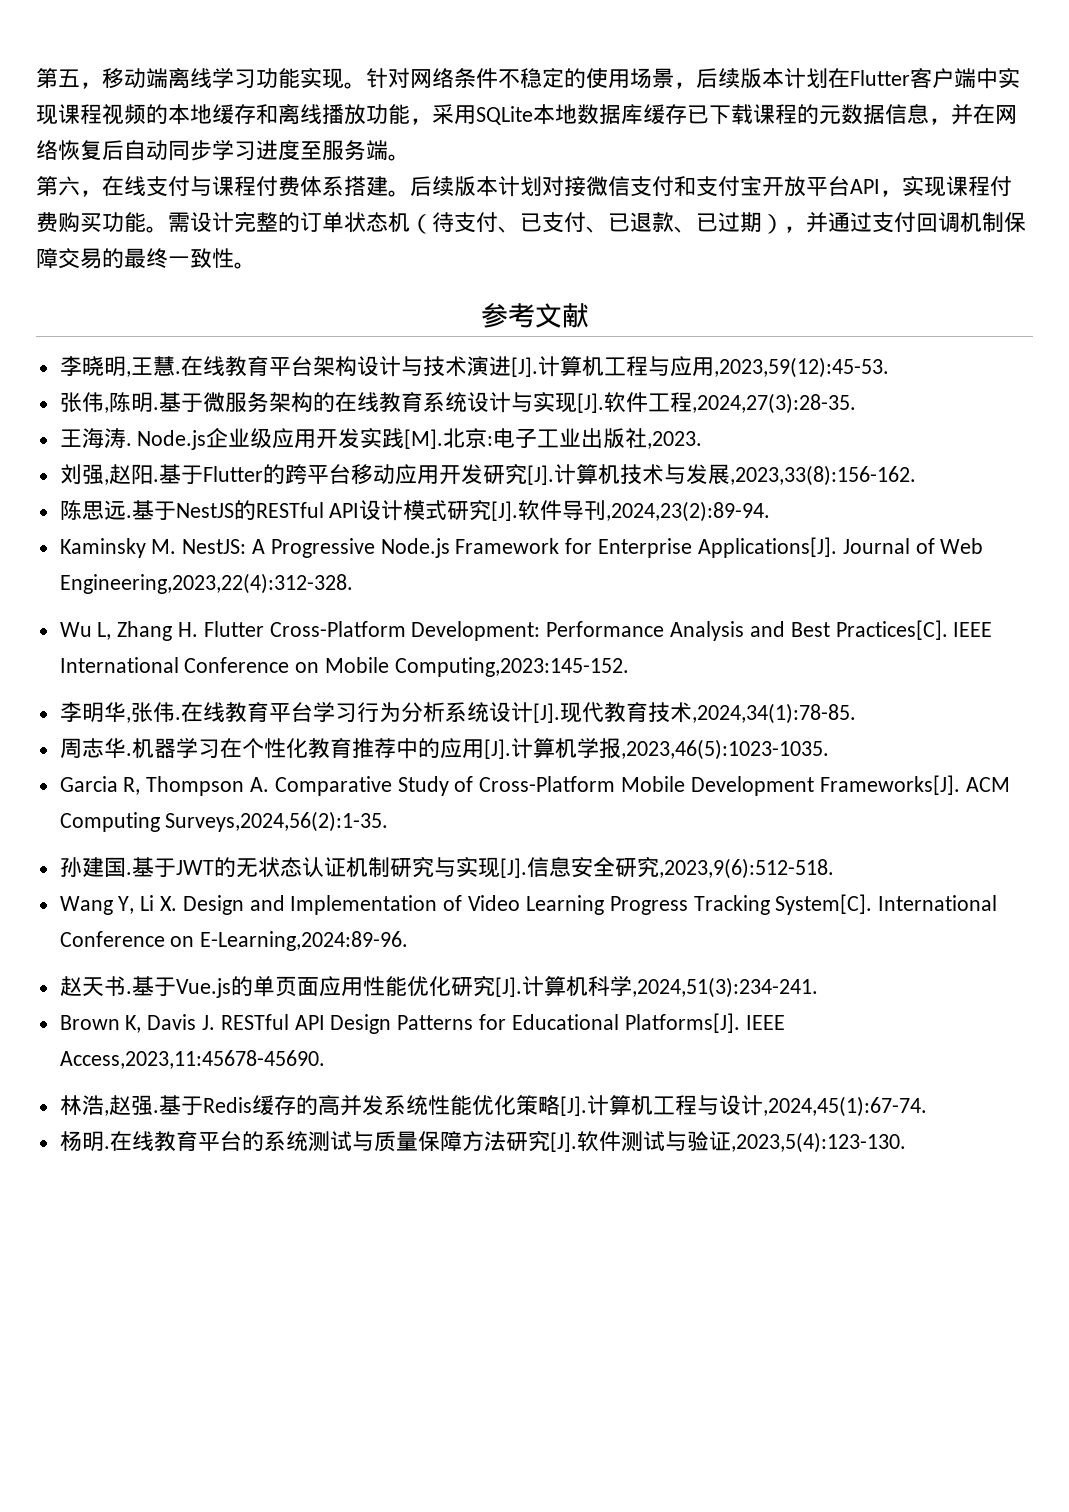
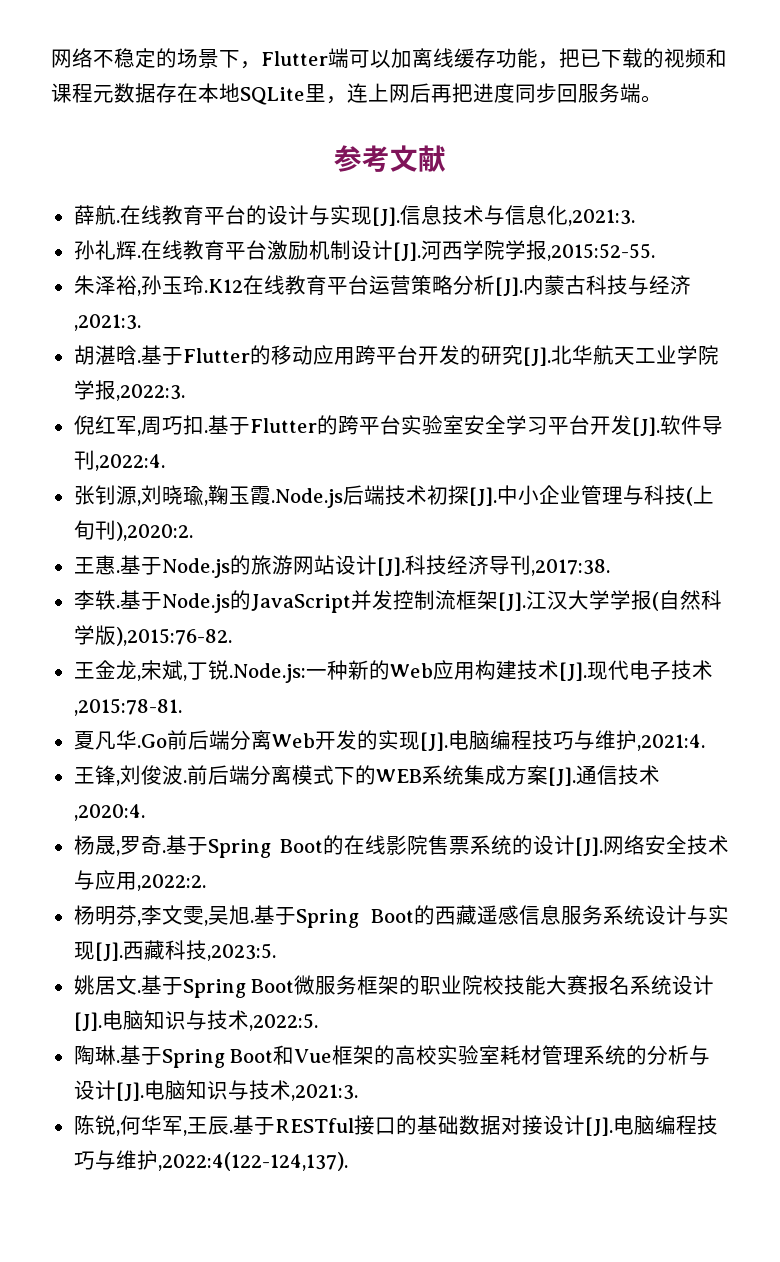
[36,67,1020,89] [36,103,1017,125] [36,140,410,161] [36,176,1012,197] [36,211,1026,234] [36,248,234,269] 第五，移动端离线学习功能实现。针对网络条件不稳定的使用场景，后续版本计划在Flutter客户端中实现课程视频的本地缓存和离线播放功能，采用SQLite本地数据库缓存已下载课程的元数据信息，并在网络恢复后自动同步学习进度至服务端。 // 第六，在线支付与课程付费体系搭建。后续版本计划对接微信支付和支付宝开放平台API，实现课程付费购买功能。需设计完整的订单状态机（待支付、已支付、已退款、已过期），并通过支付回调机制保障交易的最终一致性 -> [51,48,727,69] [51,83,641,105] 网络不稳定的场景下，Flutter端可以加离线缓存功能，把已下载的视频和课程元数据存在本地SQLite里，连上网后再把进度同步回服务端
[59,356,889,378] [59,392,423,413] 李晓明,王慧.在线教育平台架构设计与技术演进[J].计算机工程与应用,2023,59(12):45-53. // 张伟,陈明.基于微服务架构的在线教育 -> [73,205,635,226] [73,240,655,261] [73,275,691,296] [73,314,141,331] [73,345,719,366] [73,380,185,401] [73,415,723,436] [73,450,165,471] [73,485,714,508] [73,520,193,541] [73,555,610,578] [73,590,722,613] [73,625,232,646] [73,660,713,683] [73,698,182,716] [73,730,705,751] [73,765,660,786] [73,804,145,821] [73,835,730,858] [73,870,206,891] [73,905,604,928] 薛航.在线教育平台的设计与实现[J].信息技术与信息化,2021:3. // 孙礼辉.在线教育平台激励机制设计[J].河西学院学报,2015:52-55. // 朱泽裕,孙玉玲.K12在线教育平台运营策略分析[J].内蒙古科技与经济,2021:3. // 胡湛晗.基于Flutter的移动应用跨平台开发的研究[J].北华航天工业学院学报,2022:3. // 倪红军,周巧扣.基于Flutter的跨平台实验室安全学习平台开发[J].软件导刊,2022:4. // 张钊源,刘晓瑜,鞠玉霞.Node.js后端技术初探[J].中小企业管理与科技(上旬刊),2020:2. // 王惠.基于Node.js的旅游网站设计[J].科技经济导刊,2017:38. // 李轶.基于Node.js的JavaScript并发控制流框架[J].江汉大学学报(自然科学版),2015:76-82. // 王金龙,宋斌,丁锐.Node.js:一种新的Web应用构建技术[J].现代电子技术,2015:78-81. // 夏凡华.Go前后端分离Web开发的实现[J].电脑编程技巧与维护,2021:4. // 王锋,刘俊波.前后端分离模式下的WEB系统集成方案[J].通信技术,2020:4. // 杨晟,罗奇.基于Spring Boot的在线影院售票系统的设计[J].网络安全技术与应用,2022:2. // 杨明芬,李文雯,吴旭.基于Spring Boot的西藏遥感信息服务
[603,392,856,414] [59,428,703,450] [59,463,916,486] [59,499,771,522] [59,537,984,558] [59,573,353,594] [59,620,993,641] [59,657,629,677] [59,702,856,724] [59,738,829,760] [59,775,1010,796] [59,811,389,832] [59,856,834,879] [59,894,998,915] [59,931,409,951] [59,975,818,998] [59,1013,785,1034] [59,1050,325,1069] [59,1095,927,1117] [59,1130,906,1153] 软件工程,2024,27(3):28-35. // 王海涛. Node.js企业级应用开发实践[M].北京:电子工业出版社,2023. // 刘强,赵阳.基于Flutter的跨平台移动应用开发研究[J].计算机技术与发展,2023,33(8):156-162. // 陈思远.基于NestJS的RESTful API设计模式研究[J].软件导刊,2024,23(2):89-94. // Kaminsky M. NestJS: A Progressive Node.js Framework for Enterprise Applications[J]. Journal of Web Engineering,2023,22(4):312-328. // Wu L, Zhang H. Flutter Cross-Platform Development: Performance Analysis and Best Practices[C]. IEEE International Conference on Mobile Computing,2023:145-152. // 李明华,张伟.在线教育平台学习行为分析系统设计[J].现代教育技术,2024,34(1):78-85. // 周志华.机器学习在个性化教育推荐中的应用[J].计算机学报,2023,46(5):1023-1035. // Garcia R, Thompson A. Comparative Study of Cross-Platform Mobile Development Frameworks[J]. ACM Computing Surveys,2024,56(2):1-35. // 孙建国.基于JWT的无状态认证机制研究与实现[J].信息安全研究,2023,9(6):512-518. // Wang Y, Li X. Design and Implementation of Video Learning Progress Tracking System[C]. International Conference on E-Learning,2024:89-96. // 赵天书.基于Vue.js的单页面应用性能优化研究[J].计算机科学,2024,51(3):234-241. // Brown K, Davis J. RESTful API Design Patterns for Educational Platforms[J]. IEEE Access,2023,11:45678-45690. // 林浩,赵强.基于Redis缓存的高并发系统性能优化策略[J].计算机工程与设计,2024,45(1):67-74. // 杨明.在线教育平台的系统测试与质量保障方法研究[J].软件测试与验证,2023,5(4):123-130. -> [122,940,276,961] [73,975,715,998] [73,1010,318,1031] [73,1045,711,1068] [73,1080,358,1101] [73,1115,718,1136] [73,1150,348,1171] 西藏科技,2023:5. // 姚居文.基于Spring Boot微服务框架的职业院校技能大赛报名系统设计[J].电脑知识与技术,2022:5. // 陶琳.基于Spring Boot和Vue框架的高校实验室耗材管理系统的分析与设计[J].电脑知识与技术,2021:3. // 陈锐,何华军,王辰.基于RESTful接口的基础数据对接设计[J].电脑编程技巧与维护,2022:4(122-124,137).

